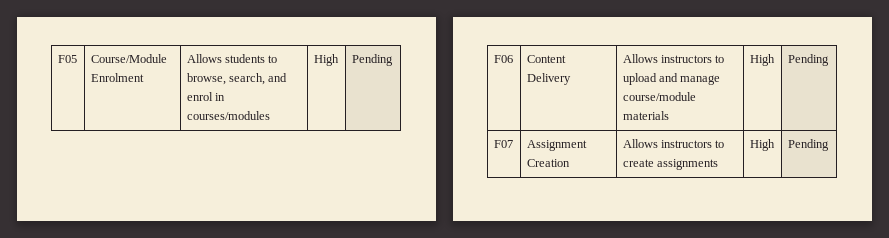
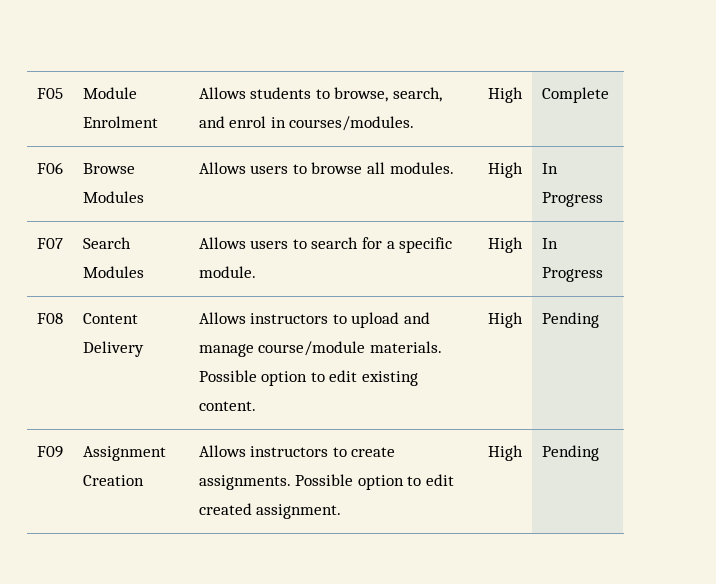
[90,54,167,63] Course/Module -> [82,87,137,99] Module
[186,111,270,120] [313,54,339,66] [351,54,393,66] courses/modules | High | Pending -> [289,116,415,131] [487,87,523,103] [541,87,609,103] courses/modules. | High | Complete
(513, 59) none -> [82,163,135,174] [82,191,144,203] [198,162,454,174] [487,162,523,178] [541,163,558,174] [541,192,603,207] [36,238,63,249] [82,237,131,249] [82,266,144,278] [198,237,453,253] [198,266,256,278] [487,237,523,253] [541,238,558,249] [541,267,603,282] [36,313,63,324] | Browse Modules | Allows users to browse all modules. | High | In Progress // F07 | Search Modules | Allows users to search for a specific module. | High | In Progress // F08
[622,111,669,120] [749,54,775,66] [787,54,829,66] [493,140,513,148] materials | High | Pending // F07 -> [369,341,442,353] [198,370,418,386] [198,401,256,411] [487,312,523,328] [541,312,599,328] [36,446,63,458] materials. Possible option to edit existing content. | High | Pending // F09
[656,159,718,170] assignments -> [198,474,454,490] [198,503,342,519] assignments. Possible option to edit created assignment.

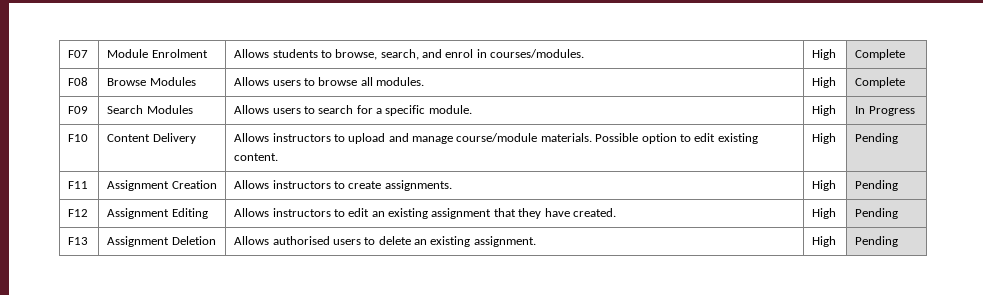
[36,88,63,99] F05 -> [68,50,89,58] F07
[36,162,63,174] F06 -> [68,77,89,86] F08
[541,163,558,174] [541,192,603,207] [36,238,63,249] In Progress // F07 -> [855,77,906,88] [68,106,89,114] Complete // F09
[36,313,63,324] F08 -> [68,134,89,142] F10
[36,446,63,458] F09 -> [68,181,89,189] F11
[295,474,454,490] [198,503,252,515] Possible option to edit created -> [812,180,837,191] [855,180,899,191] [68,209,89,217] [107,208,208,219] [234,208,616,219] [812,208,837,219] [855,208,899,219] [68,237,89,245] [107,236,216,247] [234,236,471,247] | High | Pending // F12 | Assignment Editing | Allows instructors to edit an existing assignment that they have created. | High | Pending // F13 | Assignment Deletion | Allows authorised users to delete an existing

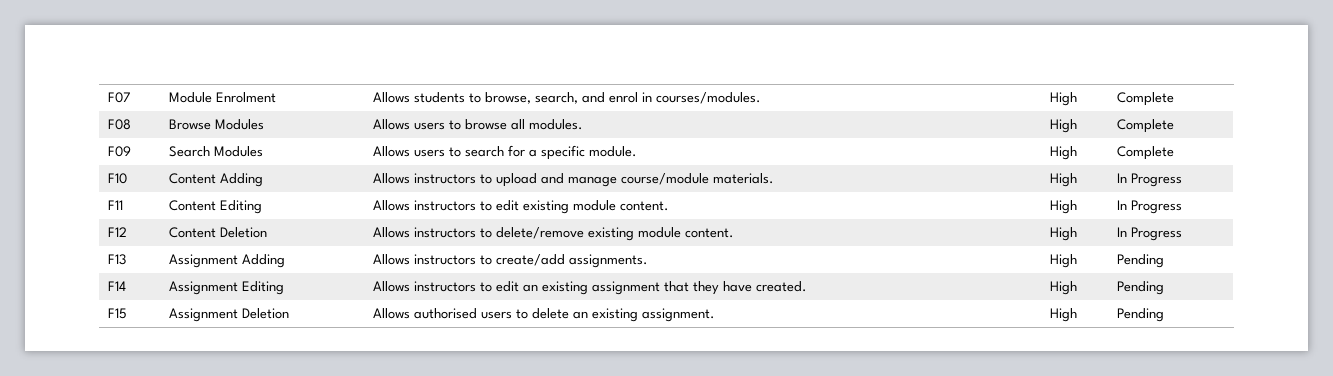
[855,106,915,116] In Progress -> [1116,146,1174,160] Complete
[152,133,196,144] Delivery -> [219,173,263,187] Adding
[595,133,677,144] Possible option -> [1049,173,1077,187] [1116,173,1182,187] [107,200,123,210] [168,200,262,214] [372,200,476,211] | High | In Progress // F11 | Content Editing | Allows instructors
[234,153,279,161] [812,133,837,144] [855,133,899,144] [68,181,89,189] [107,180,217,191] [234,180,382,189] content. | High | Pending // F11 | Assignment Creation | Allows instructors to create -> [572,200,669,211] [1049,200,1077,214] [1116,200,1182,214] [107,227,127,237] [168,227,267,238] [372,227,734,241] [1049,227,1077,241] [1116,227,1182,241] [107,254,126,265] [168,254,285,268] [372,254,565,266] module content. | High | In Progress // F12 | Content Deletion | Allows instructors to delete/remove existing module content. | High | In Progress // F13 | Assignment Adding | Allows instructors to create/add
[68,209,89,217] F12 -> [107,281,126,291] F14
[68,237,89,245] F13 -> [107,308,127,319] F15

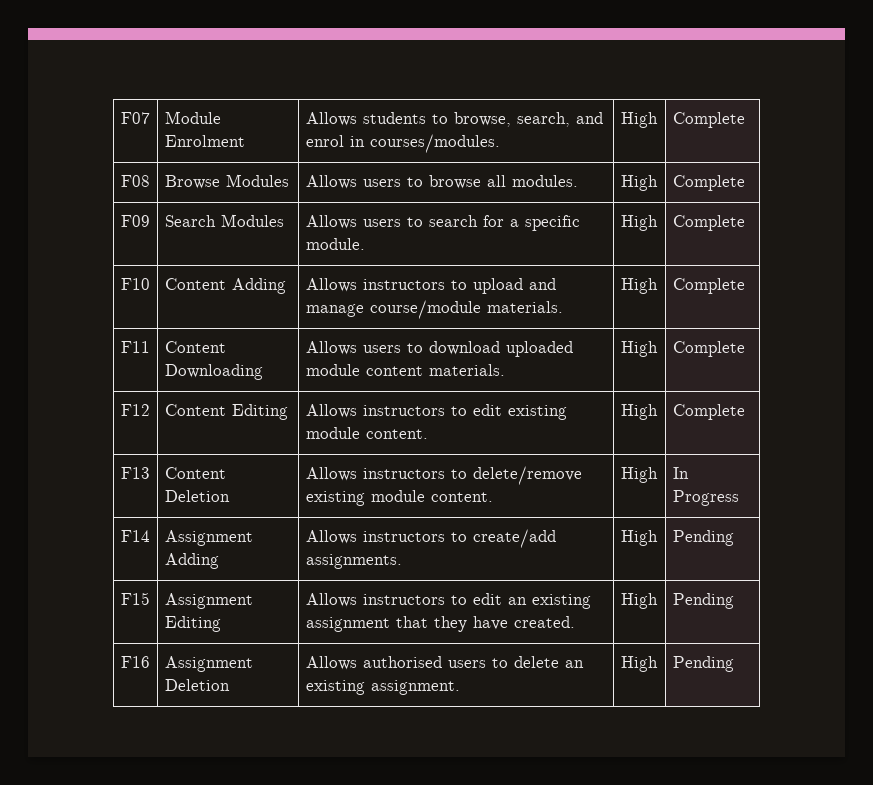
[1116,173,1182,187] In Progress -> [672,278,745,294] Complete
(123, 205) none -> [164,341,226,353] [164,364,263,380] [305,341,573,357] [305,364,505,376] [620,341,658,357] [672,341,745,357] [120,404,150,416] | Content Downloading | Allows users to download uploaded module content materials. | High | Complete // F12
[1116,200,1182,214] [107,227,127,237] In Progress // F12 -> [672,404,745,420] [120,467,150,479] Complete // F13
[107,254,126,265] F13 -> [120,530,150,542] F14
[107,281,126,291] F14 -> [120,592,150,605] F15
[107,308,127,319] F15 -> [120,656,150,668] F16

